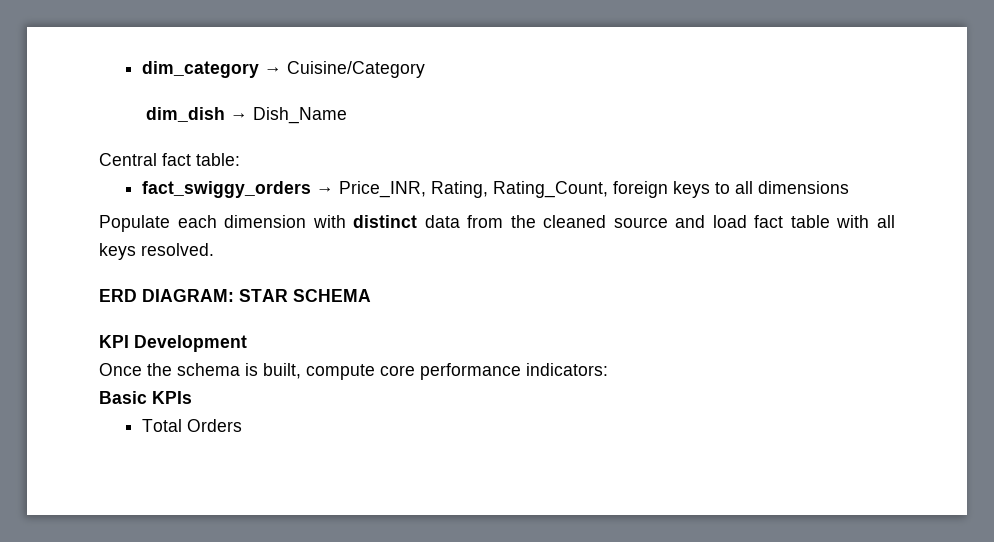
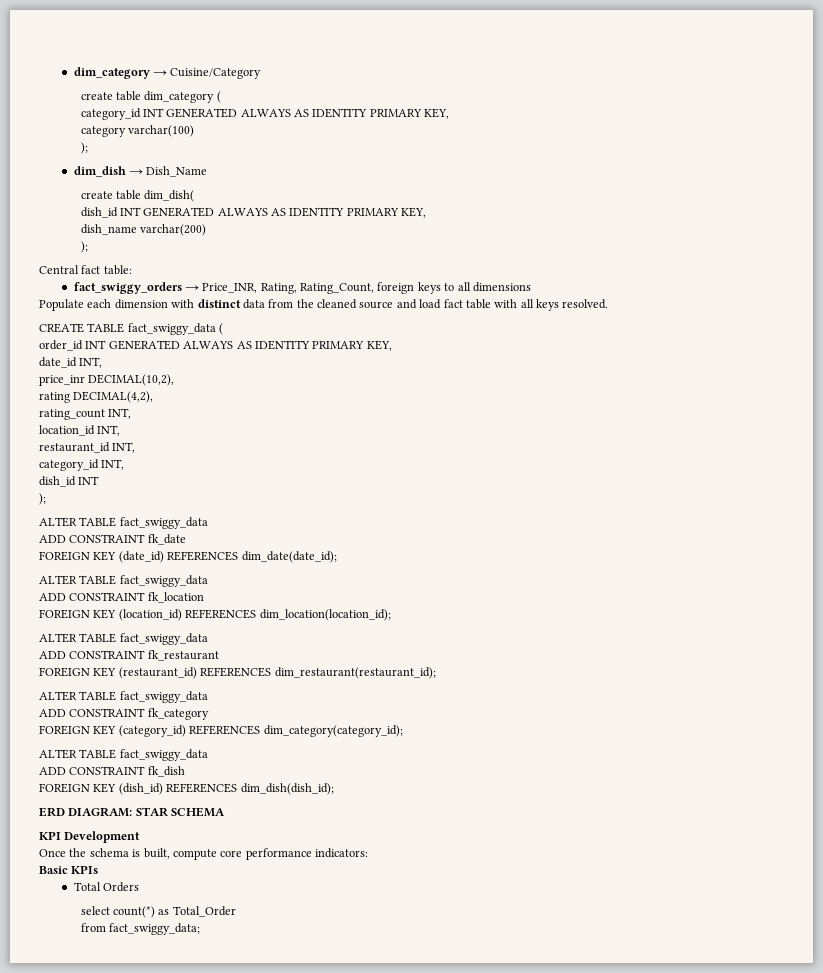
[146,107,348,124] dim_dish → Dish_Name -> [80,91,221,103] [80,108,450,120] [80,125,194,137] [80,142,88,154] [73,166,208,177] [80,190,195,202] [80,207,427,218] [80,224,206,236] [80,241,88,253] create table dim_category ( // category_id INT GENERATED ALWAYS AS IDENTITY PRIMARY KEY, // category varchar(100) // ); // dim_dish → Dish_Name // create table dim_dish( // dish_id INT GENERATED ALWAYS AS IDENTITY PRIMARY KEY, // dish_name varchar(200) // );
(214, 249) none -> [39,323,224,335] [39,340,392,351] [39,357,103,368] [39,374,175,386] [39,391,154,403] [39,408,132,420] [39,425,121,436] [39,442,136,453] [39,459,125,471] [39,476,100,487] [39,493,46,505] [39,517,208,529] [39,534,186,545] [39,551,337,563] [39,575,208,587] [39,592,204,603] [39,609,391,621] [39,633,208,645] [39,650,219,661] [39,667,436,679] [39,691,208,703] [39,708,209,720] [39,725,403,737] [39,749,208,761] [39,766,185,777] [39,783,334,795] // CREATE TABLE fact_swiggy_data ( // order_id INT GENERATED ALWAYS AS IDENTITY PRIMARY KEY, // date_id INT, // price_inr DECIMAL(10,2), // rating DECIMAL(4,2), // rating_count INT, // location_id INT, // restaurant_id INT, // category_id INT, // dish_id INT // ); // ALTER TABLE fact_swiggy_data // ADD CONSTRAINT fk_date // FOREIGN KEY (date_id) REFERENCES dim_date(date_id); // ALTER TABLE fact_swiggy_data // ADD CONSTRAINT fk_location // FOREIGN KEY (location_id) REFERENCES dim_location(location_id); // ALTER TABLE fact_swiggy_data // ADD CONSTRAINT fk_restaurant // FOREIGN KEY (restaurant_id) REFERENCES dim_restaurant(restaurant_id); // ALTER TABLE fact_swiggy_data // ADD CONSTRAINT fk_category // FOREIGN KEY (category_id) REFERENCES dim_category(category_id); // ALTER TABLE fact_swiggy_data // ADD CONSTRAINT fk_dish // FOREIGN KEY (dish_id) REFERENCES dim_dish(dish_id);
(242, 425) none -> [80,906,236,918] [80,923,200,935] // select count(*) as Total_Order // from fact_swiggy_data;

